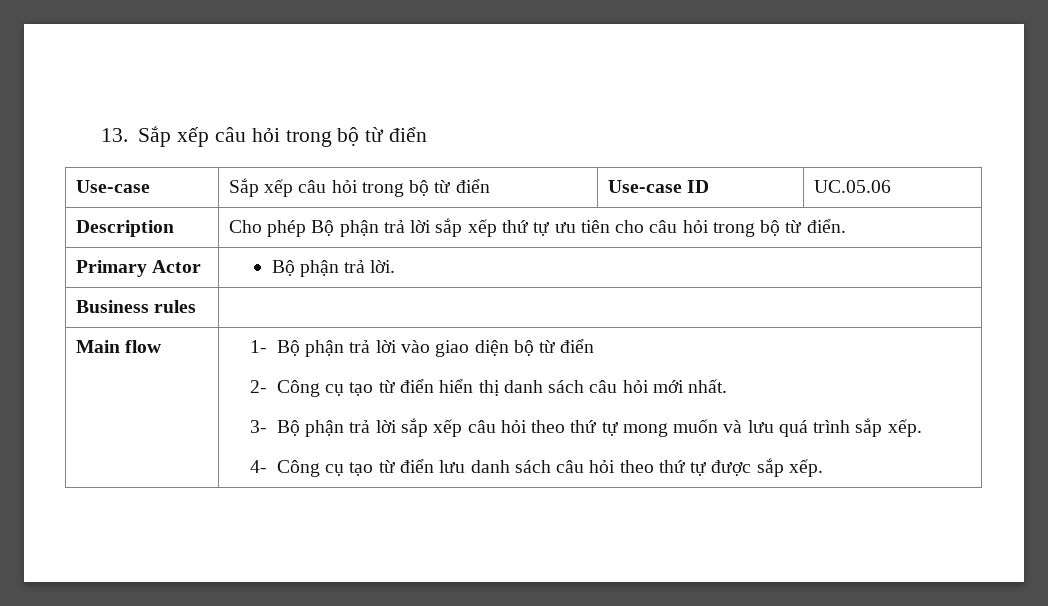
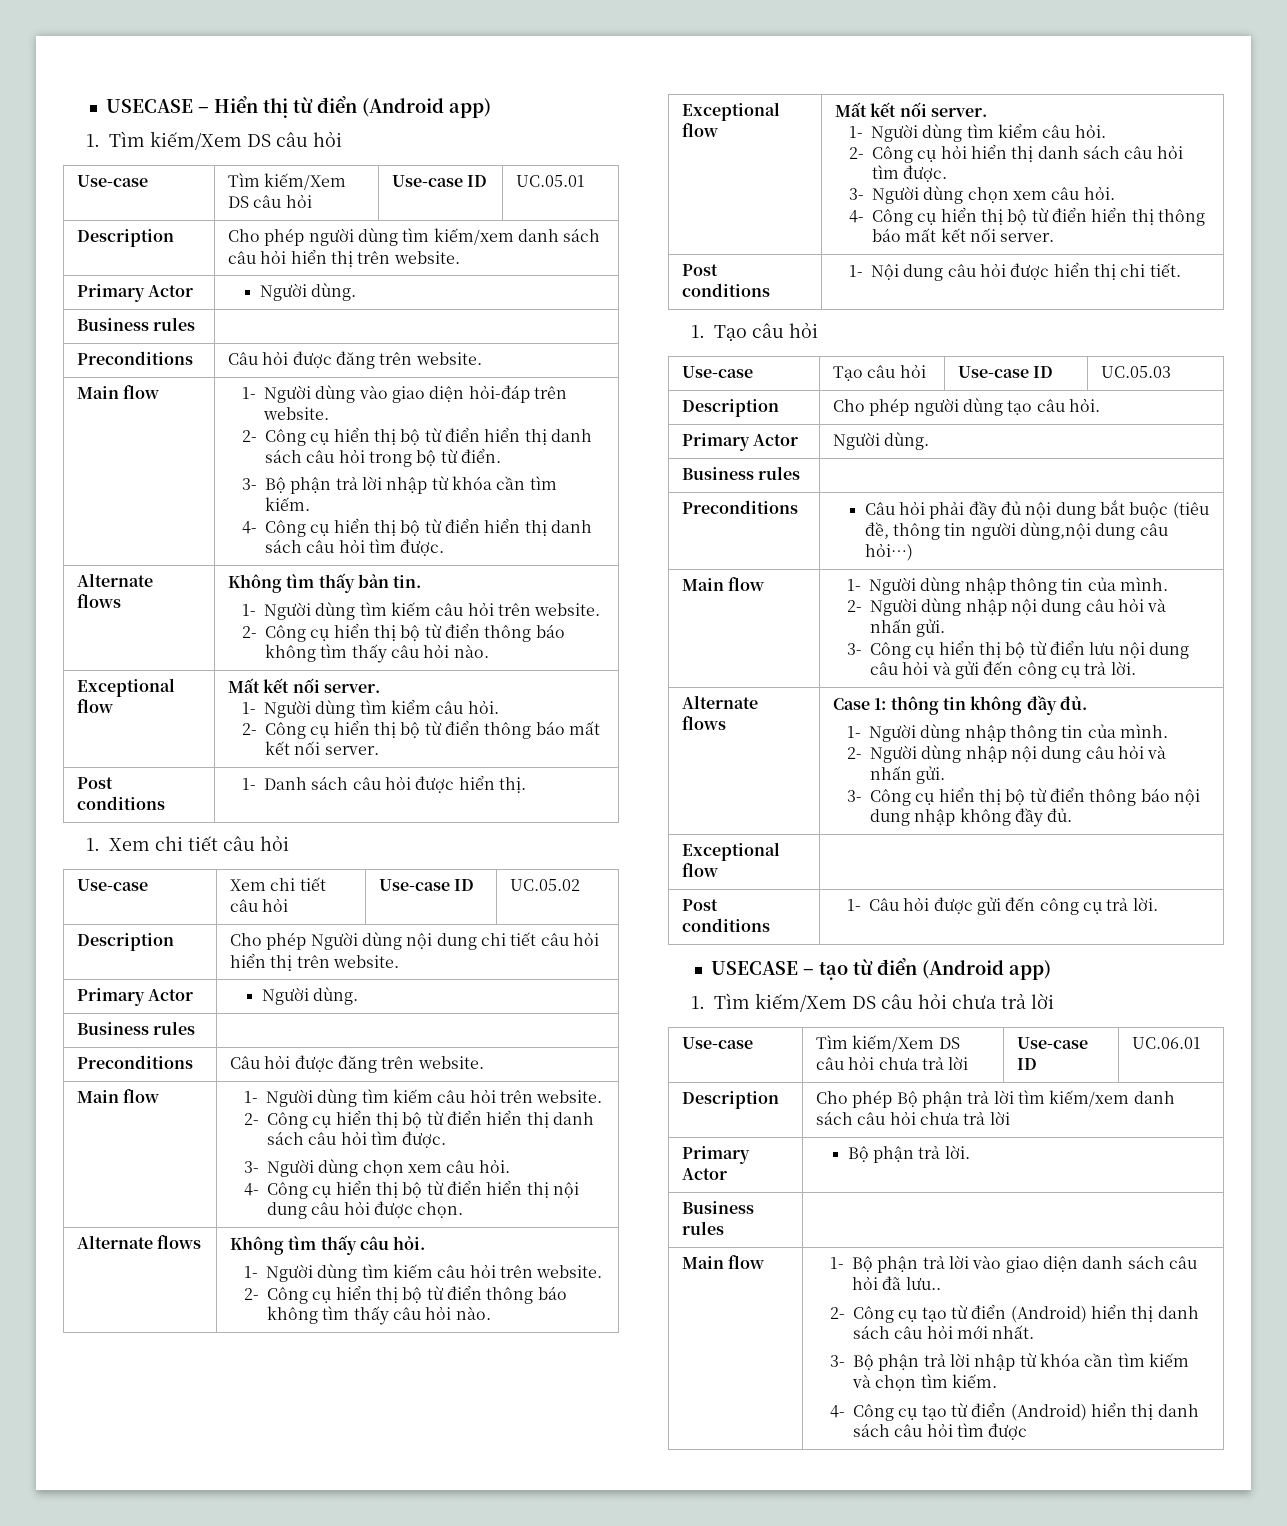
[100,126,427,147] [75,180,150,193] [228,178,490,197] [607,180,710,193] [813,180,891,193] 13. Sắp xếp câu hỏi trong bộ từ điển // Use-case | Sắp xếp câu hỏi trong bộ từ điển | Use-case ID | UC.05.06 -> [106,95,492,118] [86,131,343,150] [77,175,149,187] [228,173,347,190] [228,195,312,208] [392,175,488,187] [516,175,586,187] [77,229,175,247] [228,228,601,246] [228,249,460,267] [77,284,194,302] [259,283,357,301] [77,317,196,331] [77,351,194,365] [228,351,482,369] [77,385,160,399] [242,385,568,403] [263,407,330,420] [242,427,592,446] [265,448,502,467] [242,476,557,494] [265,497,311,511] [242,518,592,537] [265,539,445,556] [77,573,154,587] [77,594,122,608] [228,573,422,593] [242,602,601,620] [242,623,565,642] [265,644,489,663] [77,678,176,697] [77,699,114,713] [228,678,381,693] [242,699,499,718] [242,720,600,739] [265,741,379,755] [77,777,114,789] [77,796,166,810] [242,775,527,793] [86,835,290,851] [77,879,149,891] [230,877,326,891] [230,899,289,912] [379,879,475,891] [510,879,581,891] [77,933,175,951] [230,932,600,950] [230,953,400,971] [77,988,194,1006] [261,987,359,1005] [77,1021,196,1035] [77,1055,194,1069] [230,1055,484,1073] [77,1089,160,1103] [244,1089,603,1107] [244,1110,594,1129] [267,1131,447,1148] [244,1159,510,1177] [244,1180,579,1199] [267,1201,464,1219] [77,1235,202,1249] [230,1235,426,1255] [244,1264,603,1282] [244,1285,567,1304] [267,1306,491,1325] [682,102,781,121] [682,123,719,137] [835,102,988,117] [849,123,1106,142] [849,144,1183,163] [872,165,948,182] [849,186,1115,204] [849,207,1205,226] [872,228,1055,242] [682,264,719,276] [682,283,771,297] [849,262,1181,281] [691,322,819,342] [682,366,754,378] [833,365,926,381] [958,366,1054,378] [1101,366,1172,378] [682,399,780,417] [833,398,1101,416] [682,433,799,451] [833,432,930,450] [682,466,801,480] [682,500,799,514] [864,500,1209,520] [864,522,1168,540] [864,544,913,561] [682,577,765,591] [847,577,1169,595] [847,598,1167,616] [870,619,946,637] [847,640,1189,659] [870,661,1136,679] [682,695,759,709] [682,716,727,730] [833,695,1088,715] [847,724,1169,742] [847,745,1167,763] [870,766,946,784] [847,787,1200,806] [870,808,1073,827] [682,842,781,861] [682,863,719,877] [682,899,719,911] [682,918,771,932] [847,897,1158,915] [711,957,1052,980] [691,993,1055,1012] [682,1037,754,1049] [816,1035,960,1052] [816,1056,969,1070] [1017,1037,1089,1049] [1017,1058,1038,1070] [1132,1037,1202,1049] USECASE – Hiển thị từ điển (Android app) // 1. Tìm kiếm/Xem DS câu hỏi // Use-case | Tìm kiếm/Xem DS câu hỏi | Use-case ID | UC.05.01 // Description | Cho phép người dùng tìm kiếm/xem danh sách câu hỏi hiển thị trên website. // Primary Actor | Người dùng. // Business rules | // Preconditions | Câu hỏi được đăng trên website. // Main flow | 1- Người dùng vào giao diện hỏi-đáp trên website. // 2- Công cụ hiển thị bộ từ điển hiển thị danh sách câu hỏi trong bộ từ điển. // 3- Bộ phận trả lời nhập từ khóa cần tìm kiếm. // 4- Công cụ hiển thị bộ từ điển hiển thị danh sách câu hỏi tìm được. // Alternate flows | Không tìm thấy bản tin. // 1- Người dùng tìm kiếm câu hỏi trên website. // 2- Công cụ hiển thị bộ từ điển thông báo không tìm thấy câu hỏi nào. // Exceptional flow | Mất kết nối server. // 1- Người dùng tìm kiểm câu hỏi. // 2- Công cụ hiển thị bộ từ điển thông báo mất kết nối server. // Post conditions | 1- Danh sách câu hỏi được hiển thị. // 1. Xem chi tiết câu hỏi // Use-case | Xem chi tiết câu hỏi | Use-case ID | UC.05.02 // Description | Cho phép Người dùng nội dung chi tiết câu hỏi hiển thị trên website. // Primary Actor | Người dùng. // Business rules | // Preconditions | Câu hỏi được đăng trên website. // Main flow | 1- Người dùng tìm kiếm câu hỏi trên website. // 2- Công cụ hiển thị bộ từ điển hiển thị danh sách câu hỏi tìm được. // 3- Người dùng chọn xem câu hỏi. // 4- Công cụ hiển thị bộ từ điển hiển thị nội dung câu hỏi được chọn. // Alternate flows | Không tìm thấy câu hỏi. // 1- Người dùng tìm kiếm câu hỏi trên website. // 2- Công cụ hiển thị bộ từ điển thông báo không tìm thấy câu hỏi nào. // Exceptional flow | Mất kết nối server. // 1- Người dùng tìm kiểm câu hỏi. // 2- Công cụ hỏi hiển thị danh sách câu hỏi tìm được. // 3- Người dùng chọn xem câu hỏi. // 4- Công cụ hiển thị bộ từ điển hiển thị thông báo mất kết nối server. // Post conditions | 1- Nội dung câu hỏi được hiển thị chi tiết. // 1. Tạo câu hỏi // Use-case | Tạo câu hỏi | Use-case ID | UC.05.03 // Description | Cho phép người dùng tạo câu hỏi. // Primary Actor | Người dùng. // Business rules | // Preconditions | Câu hỏi phải đầy đủ nội dung bắt buộc (tiêu đề, thông tin người dùng,nội dung câu hỏi…) // Main flow | 1- Người dùng nhập thông tin của mình. // 2- Người dùng nhập nội dung câu hỏi và nhấn gửi. // 3- Công cụ hiển thị bộ từ điển lưu nội dung câu hỏi và gửi đến công cụ trả lời. // Alternate flows | Case 1: thông tin không đầy đủ. // 1- Người dùng nhập thông tin của mình. // 2- Người dùng nhập nội dung câu hỏi và nhấn gửi. // 3- Công cụ hiển thị bộ từ điển thông báo nội dung nhập không đầy đủ. // Exceptional flow | // Post conditions | 1- Câu hỏi được gửi đến công cụ trả lời. // USECASE – tạo từ điển (Android app) // 1. Tìm kiếm/Xem DS câu hỏi chưa trả lời // Use-case | Tìm kiếm/Xem DS câu hỏi chưa trả lời | Use-case ID | UC.06.01
[435,218,846,237] sắp xếp thứ tự ưu tiên cho câu hỏi trong bộ từ điển. -> [1018,1090,1175,1107] [816,1111,1010,1125] tìm kiếm/xem danh sách câu hỏi chưa trả lời
[513,339,595,356] bộ từ điển -> [1082,1255,1197,1269] [852,1276,941,1290] danh sách câu hỏi đã lưu..
(434, 386) none -> [1010,1306,1087,1323] (Android)
[400,418,922,437] sắp xếp câu hỏi theo thứ tự mong muốn và lưu quá trình sắp xếp. -> [974,1353,1189,1371] [852,1374,998,1391] nhập từ khóa cần tìm kiếm và chọn tìm kiếm.
[439,458,823,477] lưu danh sách câu hỏi theo thứ tự được sắp xếp. -> [1010,1402,1199,1421] [853,1423,1028,1440] (Android) hiển thị danh sách câu hỏi tìm được

